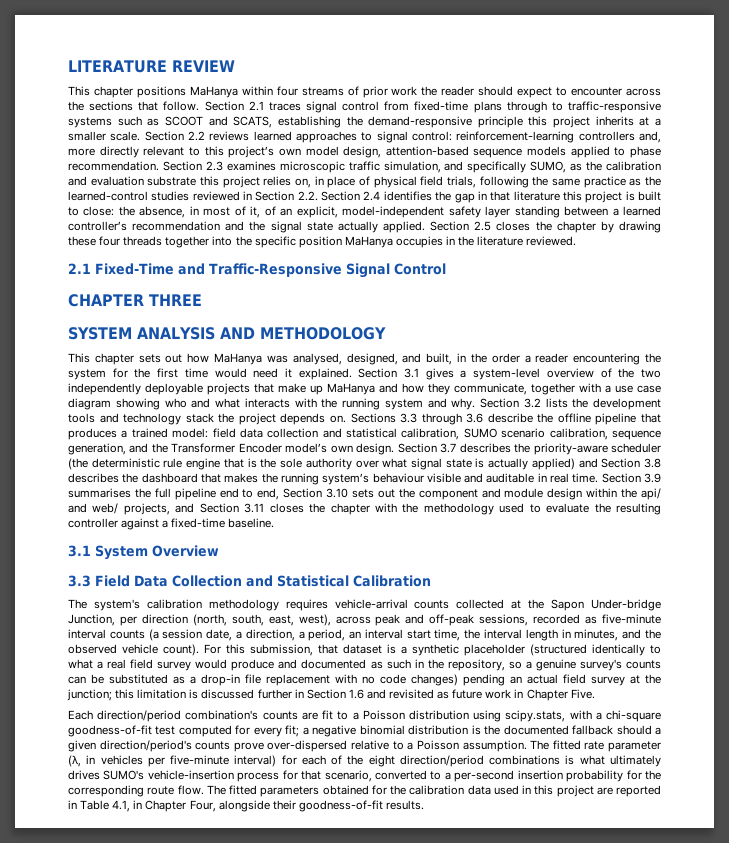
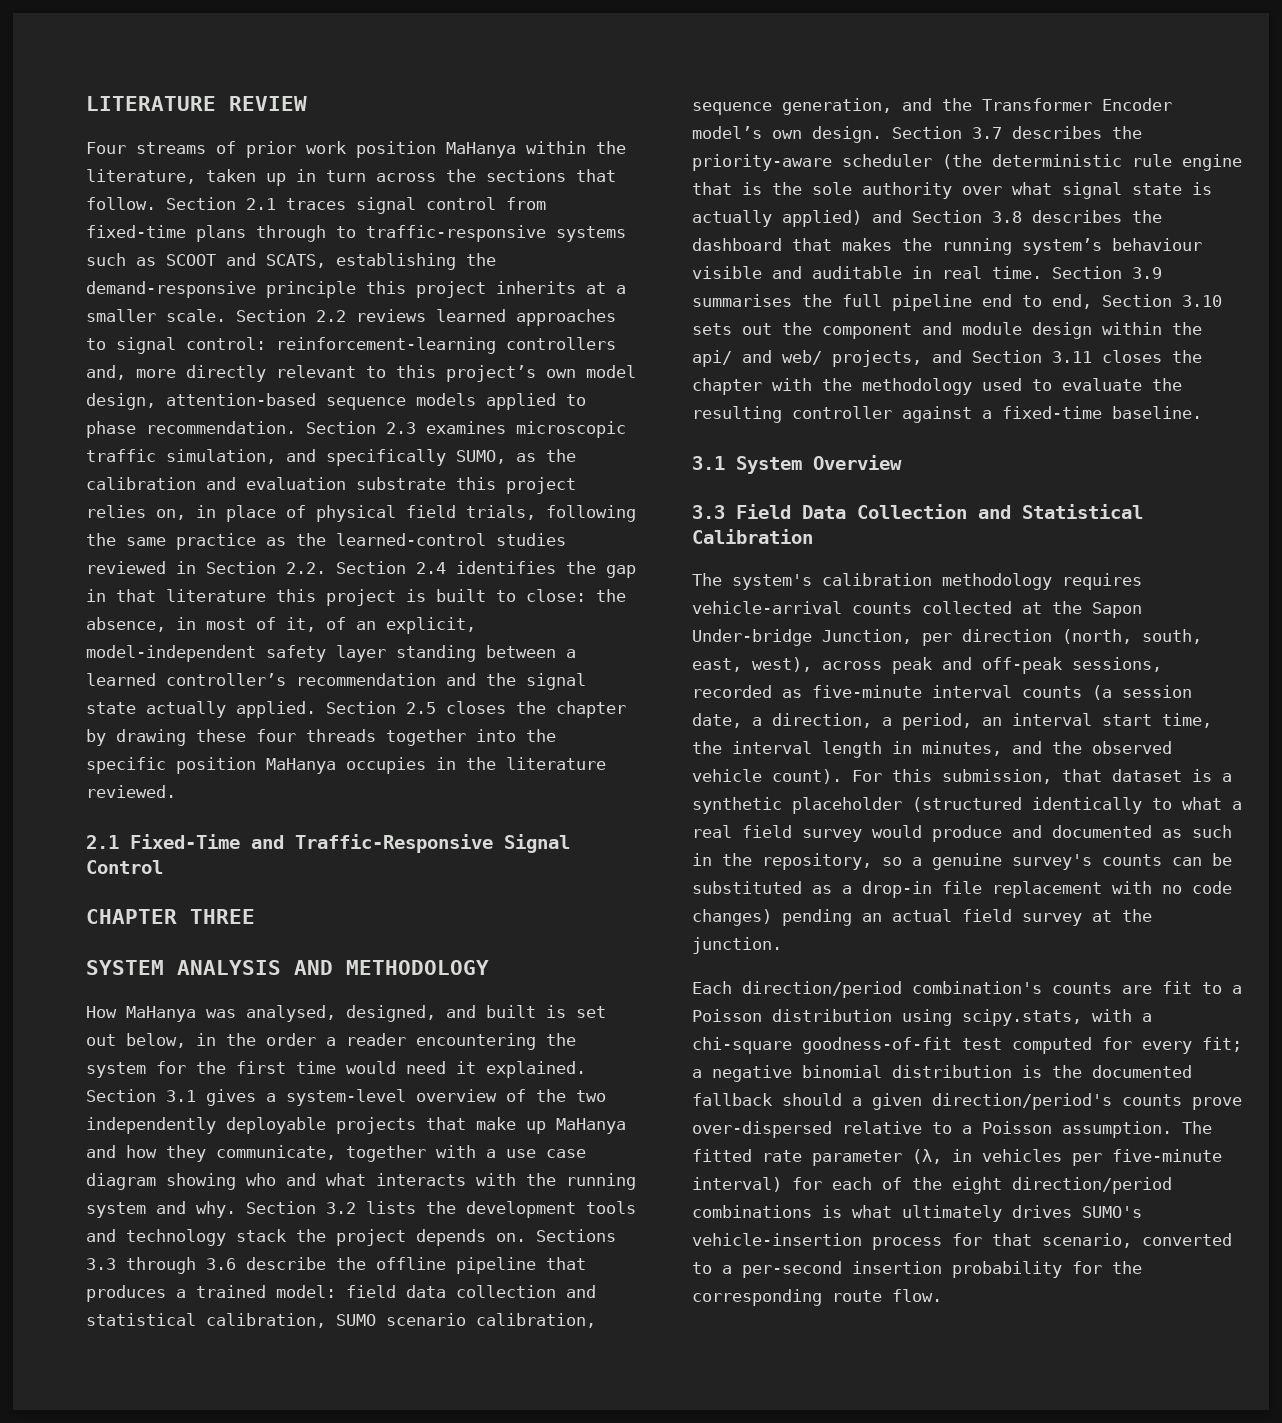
[68,86,623,98] This chapter positions MaHanya within four streams of prior work the reader should expect to encounter -> [86,141,626,158] [86,169,366,186] Four streams of prior work position MaHanya within the literature, taken up in turn
[68,353,210,365] This chapter sets out how -> [86,1006,117,1018] How
[426,353,453,365] built, -> [486,1005,606,1018] [86,1033,186,1048] built is set out below,
[67,689,595,701] junction; this limitation is discussed further in Section 1.6 and revisited as future work in Chapter Five. -> [692,937,782,954] junction.
[206,785,661,797] [68,800,424,812] The fitted parameters obtained for the calibration data used in this project are reported in Table 4.1, in Chapter Four, alongside their goodness-of-fit results. -> (942, 1295) none

